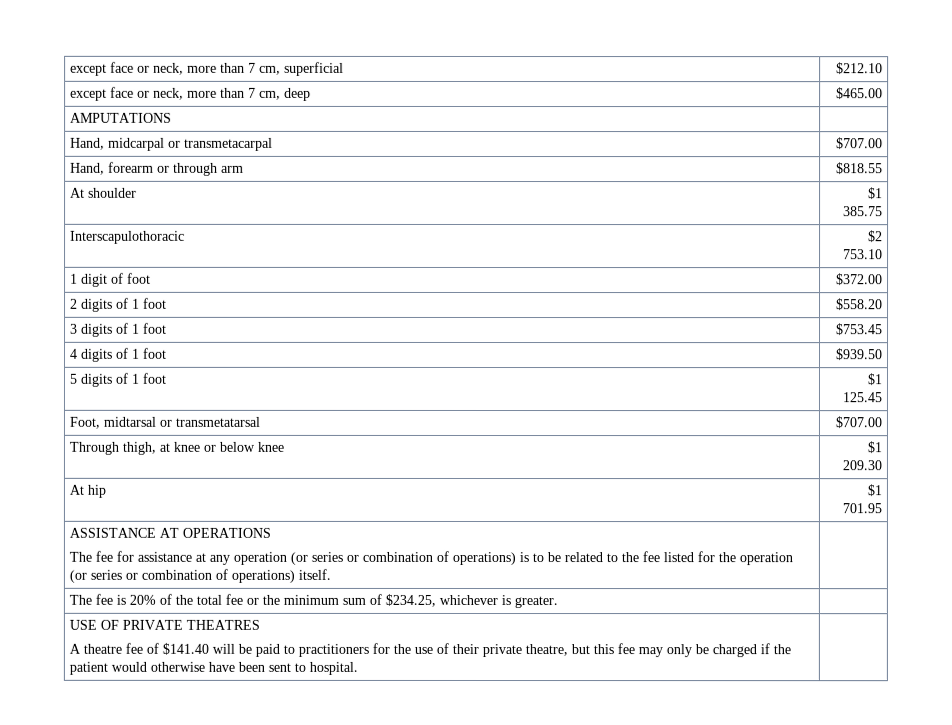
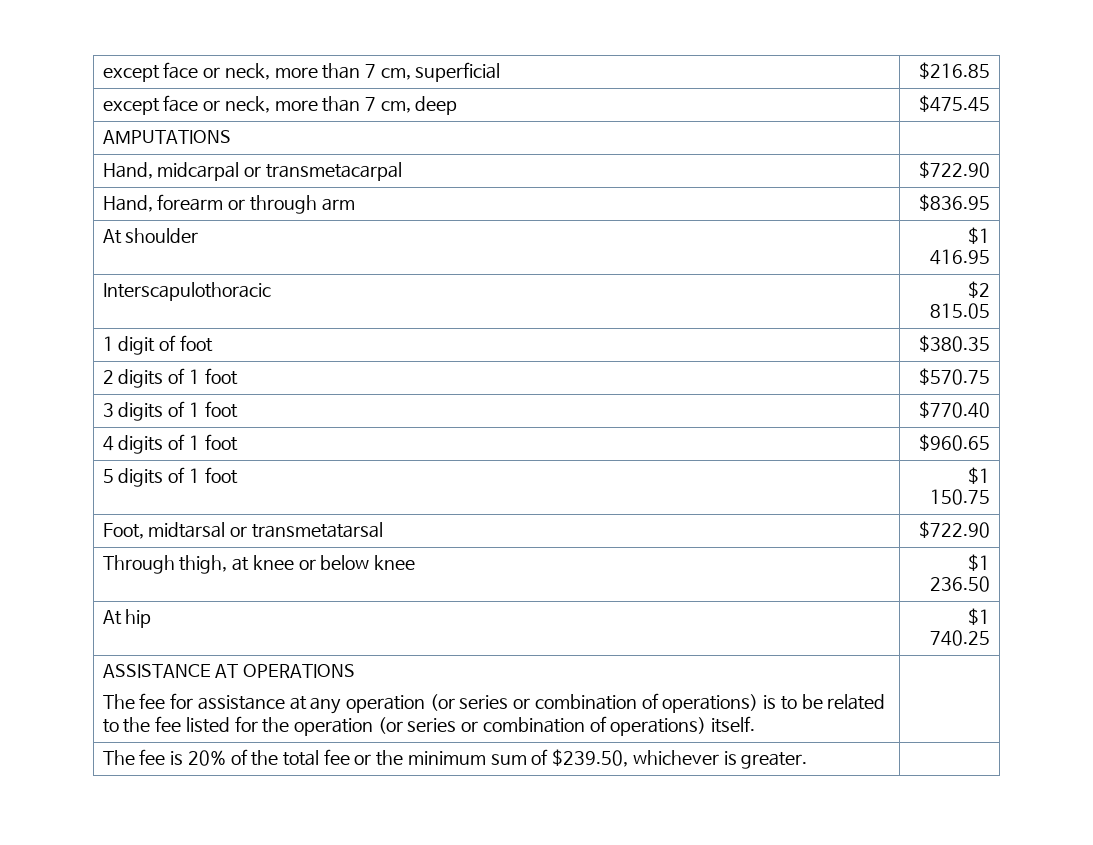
[835,62,883,75] $212.10 -> [919,62,991,79] $216.85
[835,87,883,100] $465.00 -> [919,95,991,112] $475.45
[835,137,883,150] $707.00 -> [919,161,991,178] $722.90
[835,162,883,175] $818.55 -> [919,194,991,211] $836.95
[842,206,883,217] 385.75 -> [930,249,991,265] 416.95
[842,249,883,260] 753.10 -> [930,303,991,319] 815.05
[835,273,883,286] $372.00 -> [919,335,991,352] $380.35
[835,298,883,311] $558.20 -> [919,368,991,385] $570.75
[835,323,883,336] $753.45 -> [919,401,991,418] $770.40
[835,348,883,361] $939.50 -> [919,434,991,451] $960.65
[841,392,882,403] 125.45 -> [930,489,991,505] 150.75
[834,416,882,429] $707.00 -> [919,521,991,538] $722.90
[841,460,882,471] 209.30 -> [930,576,991,592] 236.50
[841,503,882,514] 701.95 -> [930,630,991,646] 740.25
[385,593,437,607] $234.25, -> [552,749,629,767] $239.50,
[69,619,261,630] [69,642,792,658] [69,661,359,675] // USE OF PRIVATE THEATRES // A theatre fee of $141.40 will be paid to practitioners for the use of their private theatre, but this fee may only be charged if the patient would otherwise have been sent to hospital. | -> (808, 760) none

